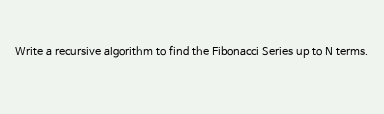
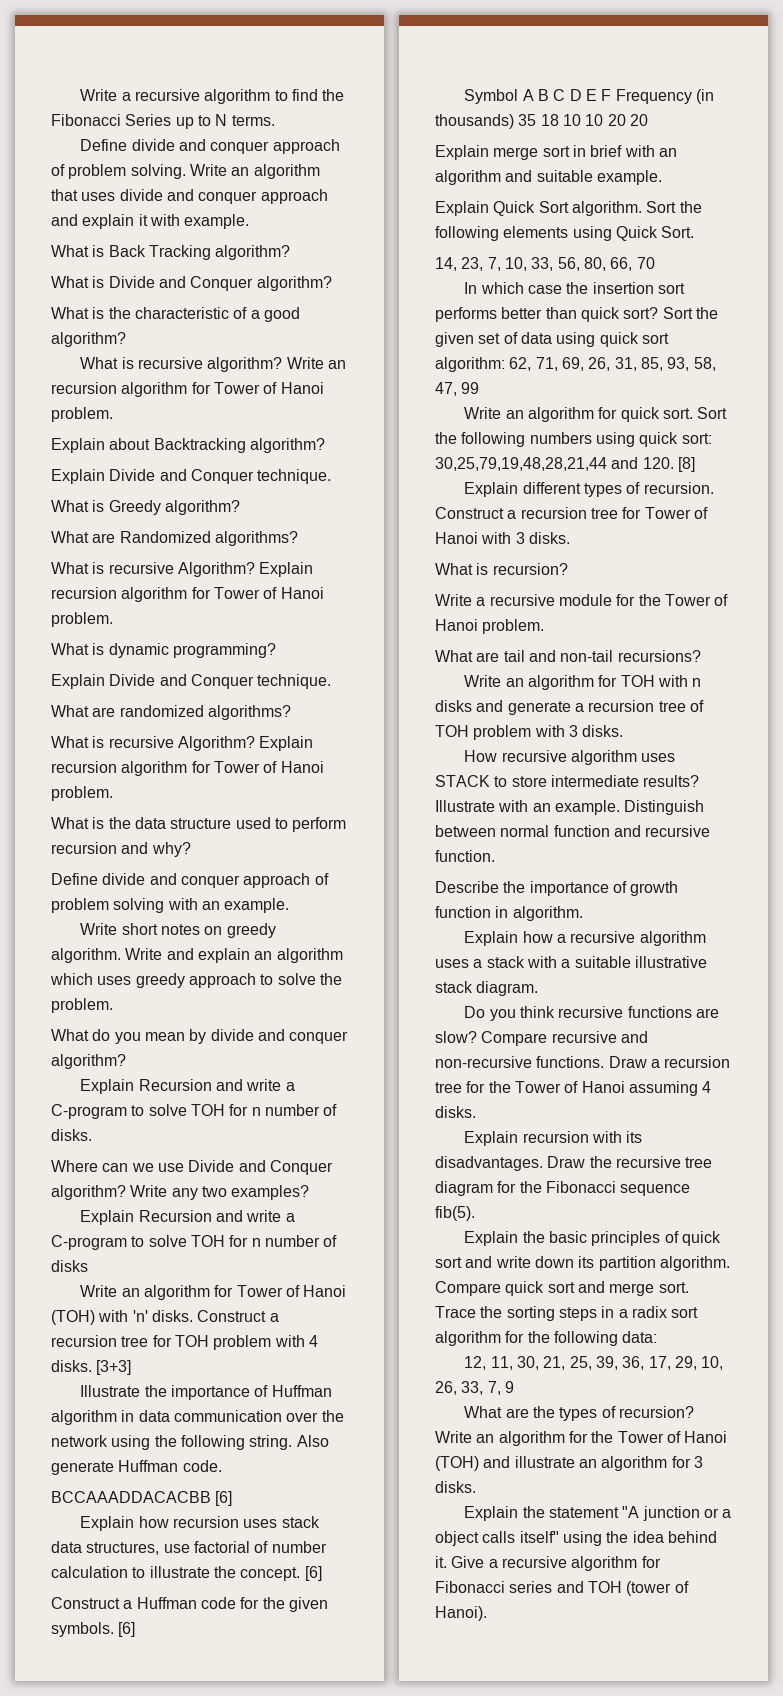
(368, 52) none -> [80,139,340,154] [51,164,320,179] [51,189,328,204] [51,214,250,229] [51,245,291,260] [51,276,332,291] [51,307,300,322] [51,332,126,347] [80,357,346,372] [51,382,324,397] [51,407,113,422] [51,438,325,453] [51,469,332,484] [51,500,240,515] [51,531,298,546] [51,562,314,577] [51,587,324,602] [51,612,113,627] [51,643,276,658] [51,674,332,689] [51,705,291,720] [51,736,314,751] [51,761,324,776] [51,786,113,801] [51,817,347,832] [51,842,191,857] [51,873,329,888] [51,898,290,913] [80,923,276,938] [51,948,343,963] [50,973,342,988] [51,998,113,1013] [51,1029,349,1044] [51,1054,126,1069] [80,1079,295,1094] [51,1104,338,1119] [51,1129,92,1141] [51,1160,333,1175] [51,1185,310,1200] [80,1210,295,1225] [51,1235,338,1250] [51,1260,88,1272] [80,1285,347,1300] [51,1310,279,1325] [51,1335,318,1350] [51,1360,132,1375] [80,1385,332,1400] [51,1410,344,1425] [51,1435,329,1450] [51,1460,222,1475] [51,1491,233,1506] [80,1516,320,1531] [51,1541,327,1555] [51,1566,322,1581] [51,1597,328,1612] [51,1622,136,1637] [464,89,714,104] [435,114,648,129] [435,145,677,160] [435,170,662,185] [435,201,702,216] [435,226,695,241] [435,257,655,271] [464,282,685,294] [435,307,718,322] [435,332,669,347] [435,357,716,372] [435,382,480,396] [464,407,728,422] [435,432,712,447] [435,457,695,472] [464,482,714,497] [435,507,708,519] [435,532,570,544] [435,563,568,575] [435,594,729,606] [435,619,545,634] [435,650,701,662] [464,675,702,690] [435,700,704,715] [435,725,624,740] [464,750,676,765] [435,775,700,787] [435,800,705,815] [435,825,711,837] [435,850,495,862] [435,881,679,896] [435,906,583,921] [464,931,706,946] [435,956,707,968] [435,981,539,996] [464,1006,719,1021] [435,1031,648,1046] [435,1056,731,1068] [435,1081,712,1096] [435,1106,476,1118] [464,1131,643,1146] [435,1156,713,1171] [435,1181,691,1196] [435,1206,475,1221] [464,1231,721,1246] [435,1256,730,1271] [435,1281,689,1296] [435,1306,699,1321] [435,1331,658,1346] [464,1356,724,1370] [435,1381,514,1395] [464,1406,694,1421] [435,1431,728,1446] [435,1456,703,1471] [435,1481,476,1493] [464,1506,732,1521] [435,1531,717,1546] [435,1556,661,1571] [435,1581,689,1596] [435,1606,487,1621] // Define divide and conquer approach of problem solving. Write an algorithm that uses divide and conquer approach and explain it with example. // What is Back Tracking algorithm? // What is Divide and Conquer algorithm? // What is the characteristic of a good algorithm? // What is recursive algorithm? Write an recursion algorithm for Tower of Hanoi problem. // Explain about Backtracking algorithm? // Explain Divide and Conquer technique. // What is Greedy algorithm? // What are Randomized algorithms? // What is recursive Algorithm? Explain recursion algorithm for Tower of Hanoi problem. // What is dynamic programming? // Explain Divide and Conquer technique. // What are randomized algorithms? // What is recursive Algorithm? Explain recursion algorithm for Tower of Hanoi problem. // What is the data structure used to perform recursion and why? // Define divide and conquer approach of problem solving with an example. // Write short notes on greedy algorithm. Write and explain an algorithm which uses greedy approach to solve the problem. // What do you mean by divide and conquer algorithm? // Explain Recursion and write a C-program to solve TOH for n number of disks. // Where can we use Divide and Conquer algorithm? Write any two examples? // Explain Recursion and write a C-program to solve TOH for n number of disks // Write an algorithm for Tower of Hanoi (TOH) with 'n' disks. Construct a recursion tree for TOH problem with 4 disks. [3+3] // Illustrate the importance of Huffman algorithm in data communication over the network using the following string. Also generate Huffman code. // BCCAAADDACACBB [6] // Explain how recursion uses stack data structures, use factorial of number calculation to illustrate the concept. [6] // Construct a Huffman code for the given symbols. [6] // Symbol A B C D E F Frequency (in thousands) 35 18 10 10 20 20 // Explain merge sort in brief with an algorithm and suitable example. // Explain Quick Sort algorithm. Sort the following elements using Quick Sort. // 14, 23, 7, 10, 33, 56, 80, 66, 70 // In which case the insertion sort performs better than quick sort? Sort the given set of data using quick sort algorithm: 62, 71, 69, 26, 31, 85, 93, 58, 47, 99 // Write an algorithm for quick sort. Sort the following numbers using quick sort: 30,25,79,19,48,28,21,44 and 120. [8] // Explain different types of recursion. Construct a recursion tree for Tower of Hanoi with 3 disks. // What is recursion? // Write a recursive module for the Tower of Hanoi problem. // What are tail and non-tail recursions? // Write an algorithm for TOH with n disks and generate a recursion tree of TOH problem with 3 disks. // How recursive algorithm uses STACK to store intermediate results? Illustrate with an example. Distinguish between normal function and recursive function. // Describe the importance of growth function in algorithm. // Explain how a recursive algorithm uses a stack with a suitable illustrative stack diagram. // Do you think recursive functions are slow? Compare recursive and non-recursive functions. Draw a recursion tree for the Tower of Hanoi assuming 4 disks. // Explain recursion with its disadvantages. Draw the recursive tree diagram for the Fibonacci sequence fib(5). // Explain the basic principles of quick sort and write down its partition algorithm. Compare quick sort and merge sort. Trace the sorting steps in a radix sort algorithm for the following data: // 12, 11, 30, 21, 25, 39, 36, 17, 29, 10, 26, 33, 7, 9 // What are the types of recursion? Write an algorithm for the Tower of Hanoi (TOH) and illustrate an algorithm for 3 disks. // Explain the statement "A junction or a object calls itself" using the idea behind it. Give a recursive algorithm for Fibonacci series and TOH (tower of Hanoi).

